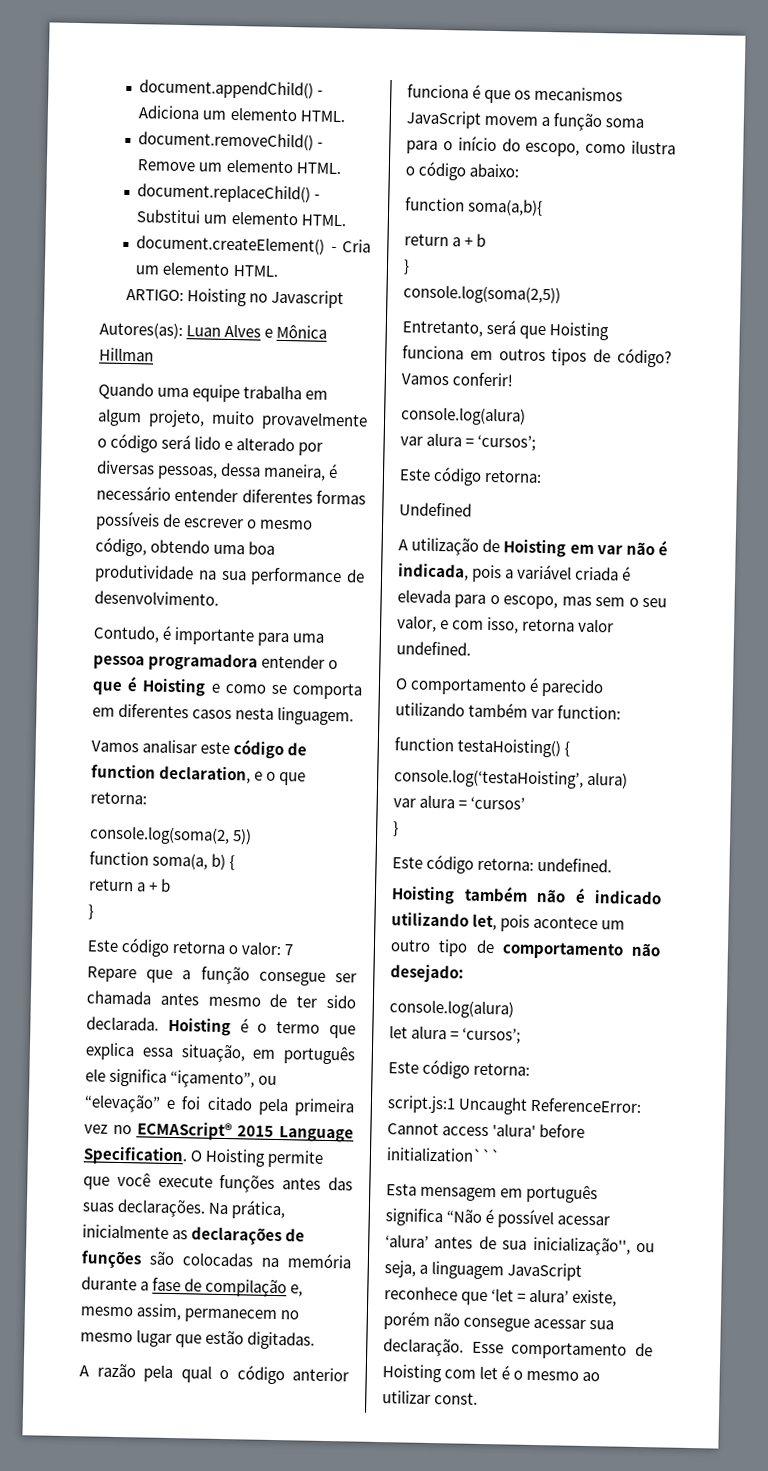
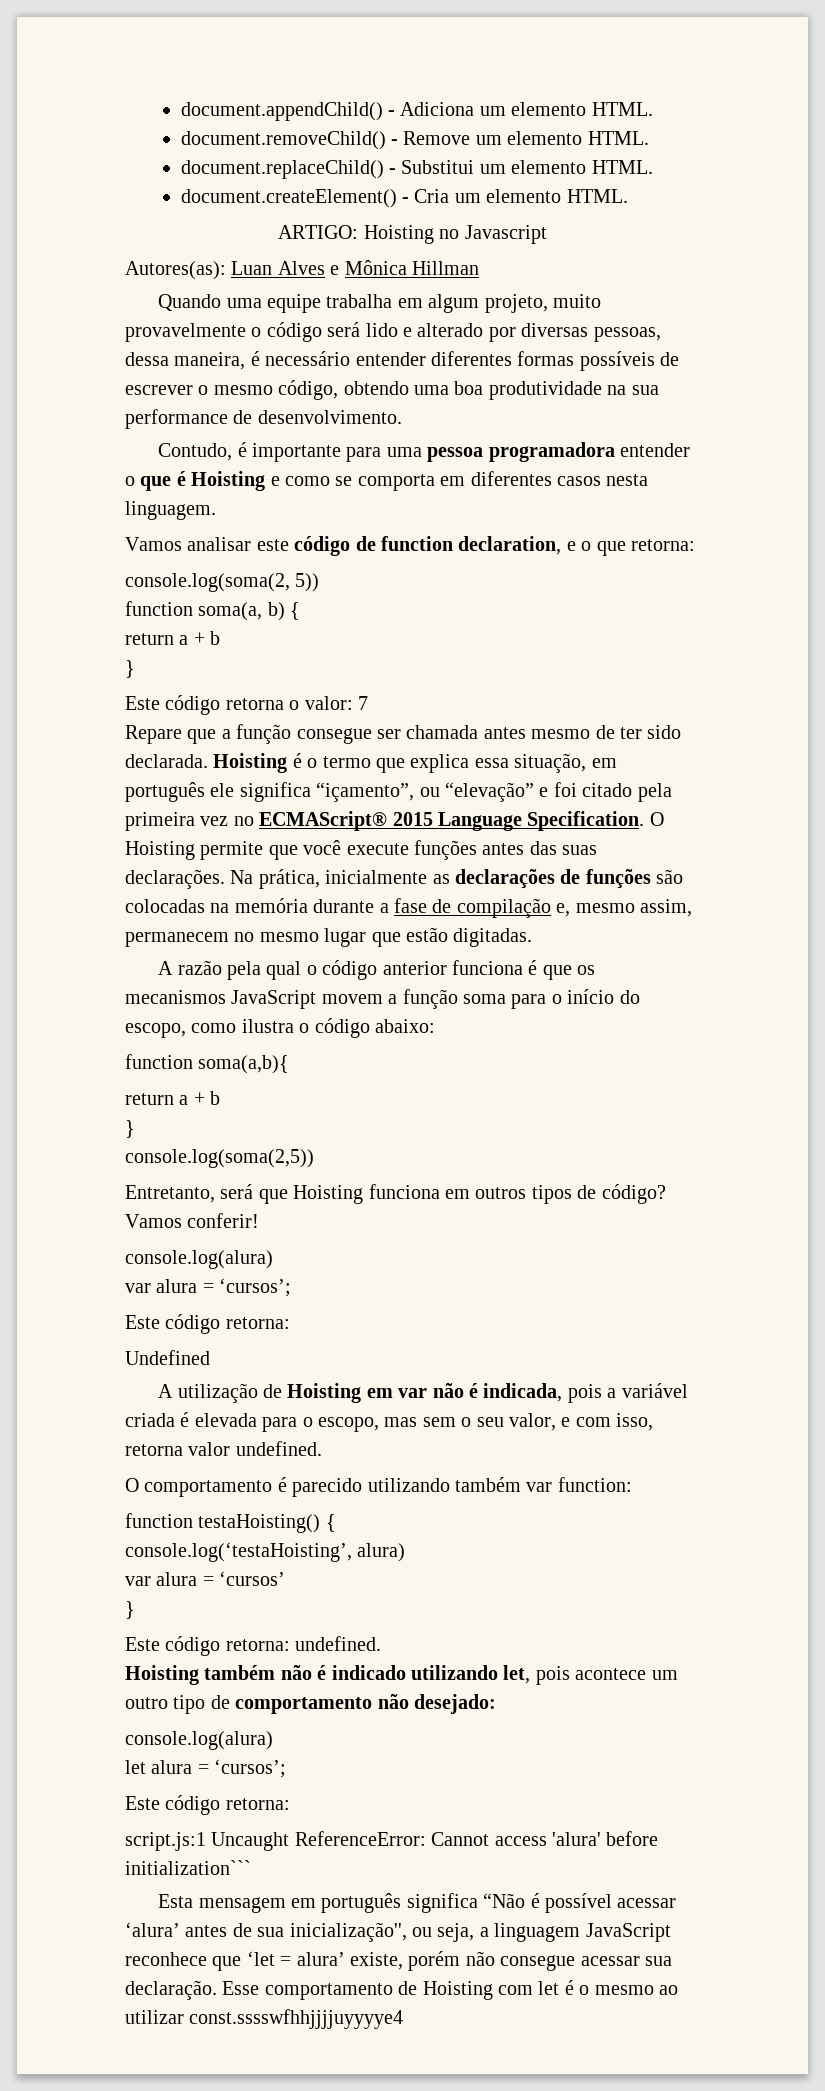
[434,1392,479,1405] const. -> [189,2009,404,2029] const.sssswfhhjjjjuyyyye4

